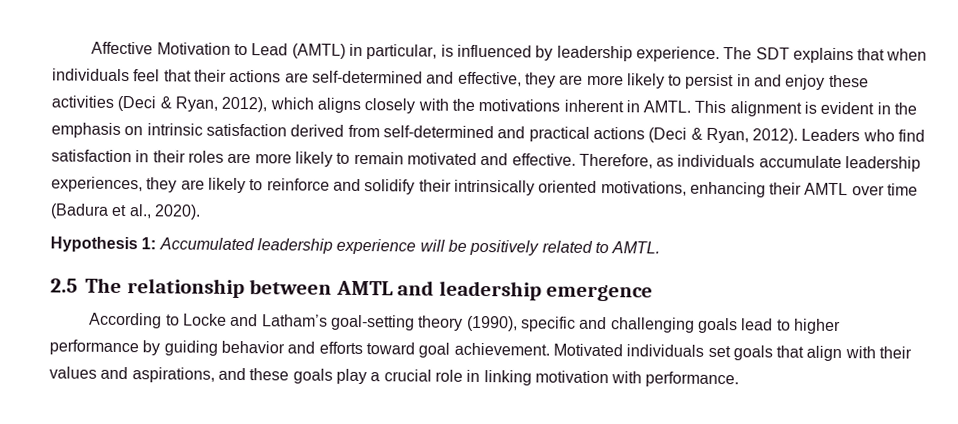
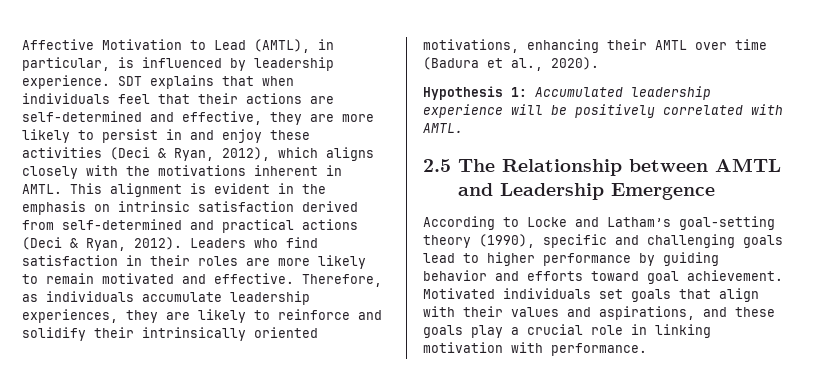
[291,43,346,59] (AMTL) -> [254,39,310,53] (AMTL),
[723,47,753,60] The -> (110, 82) none
[541,240,609,254] related to -> [663,104,783,115] correlated with
[126,278,245,299] relationship -> [501,159,622,176] Relationship
[438,280,654,302] leadership emergence -> [499,183,715,200] Leadership Emergence

